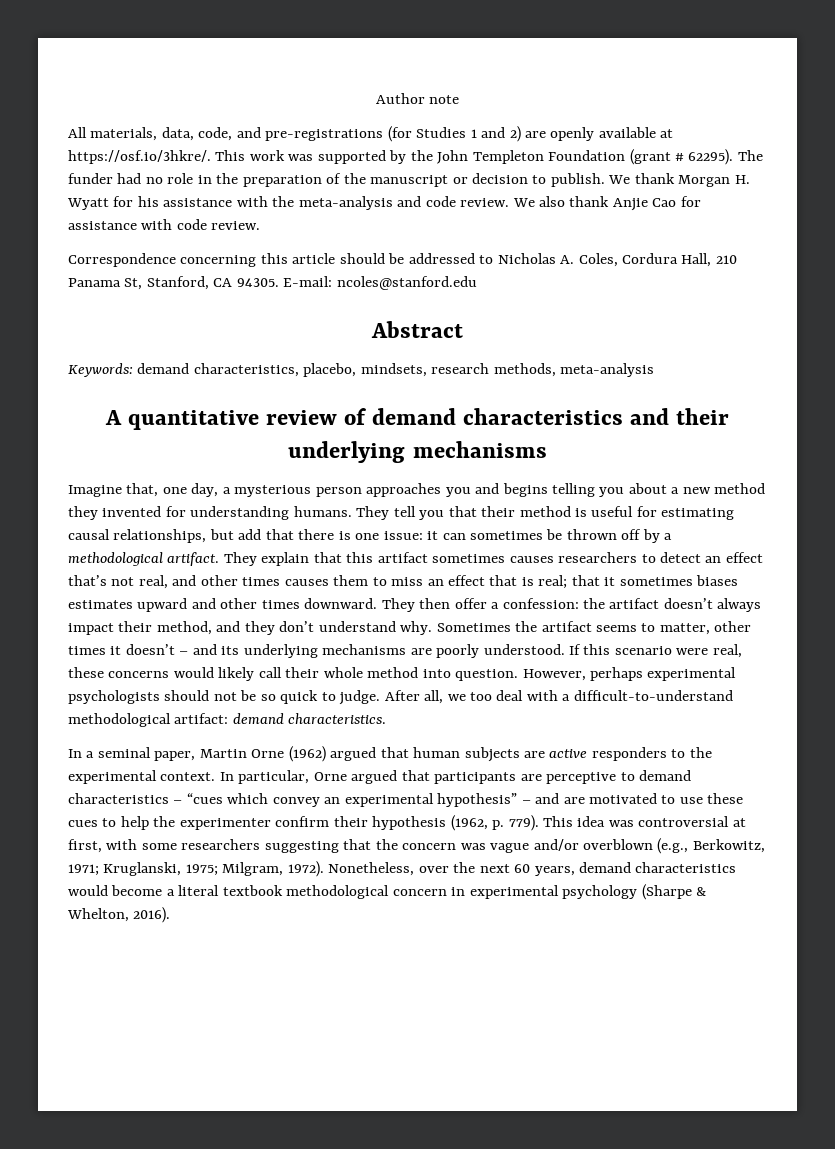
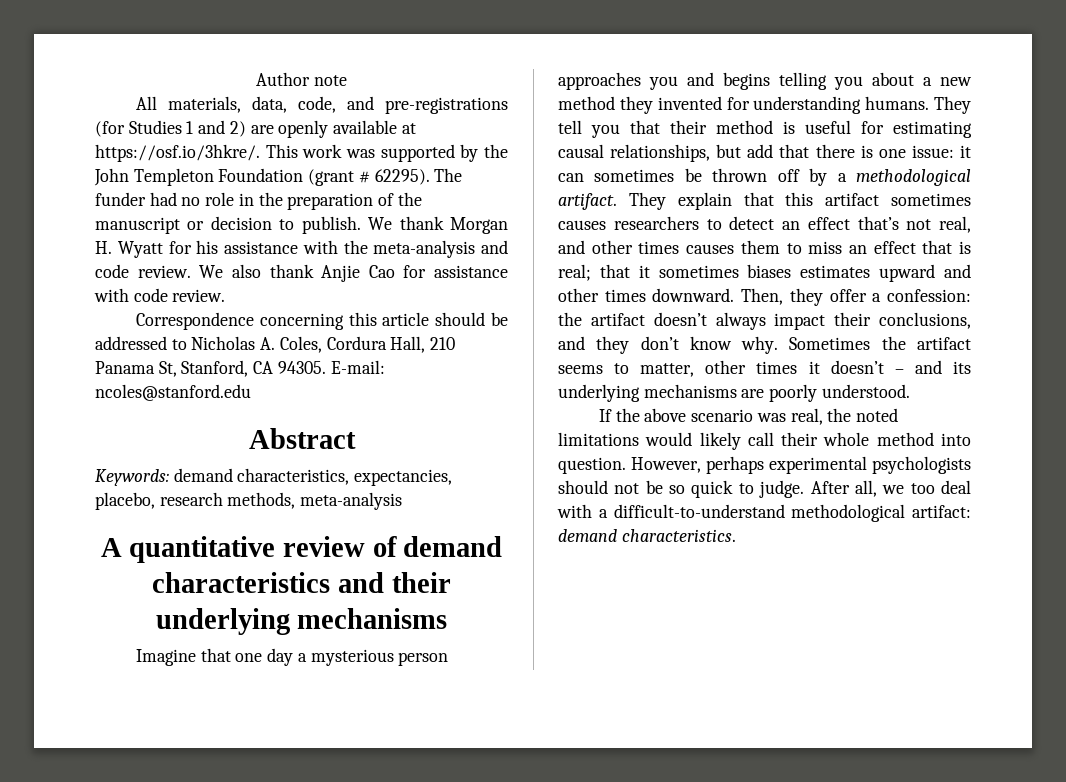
[303,363,427,377] placebo, mindsets, -> [354,469,453,486] [95,492,155,510] expectancies, placebo,
[126,483,219,497] that, one day, -> [200,648,294,666] that one day
[381,598,451,612] They then -> [741,288,823,306] Then, they
[156,621,212,635] method, -> [879,312,971,329] conclusions,
[318,621,396,632] understand -> [689,336,732,350] know
[569,644,742,658] [68,667,170,678] If this scenario were real, these concerns -> [598,408,899,425] [558,432,639,446] // If the above scenario was real, the noted limitations
[68,746,712,762] [68,770,692,784] [68,793,744,807] [68,815,746,831] [68,838,765,854] [68,861,737,877] [68,884,707,900] [67,907,171,923] // In a seminal paper, Martin Orne (1962) argued that human subjects are active responders to the experimental context. In particular, Orne argued that participants are perceptive to demand characteristics – “cues which convey an experimental hypothesis” – and are motivated to use these cues to help the experimenter confirm their hypothesis (1962, p. 779). This idea was controversial at first, with some researchers suggesting that the concern was vague and/or overblown (e.g., Berkowitz, 1971; Kruglanski, 1975; Milgram, 1972). Nonetheless, over the next 60 years, demand characteristics would become a literal textbook methodological concern in experimental psychology (Sharpe & Whelton, 2016). -> (736, 535) none

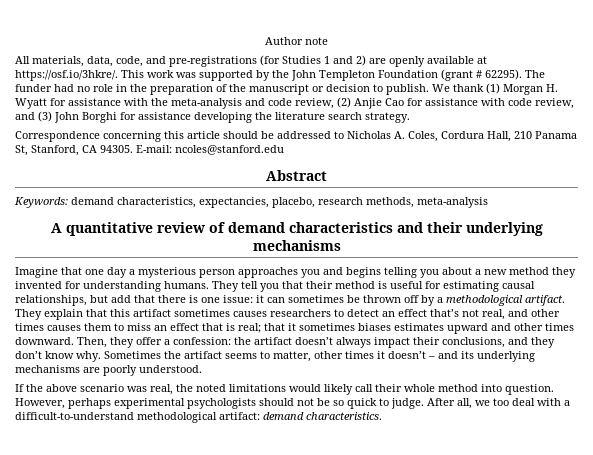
(444, 223) none -> [486,83,500,94] (1)
[196,240,219,254] his -> (66, 102) none
[137,264,314,278] review. We also thank -> [295,97,351,109] review, (2)
[172,289,226,302] review. -> [535,98,574,109] [15,111,410,123] review, and (3) John Borghi for assistance developing the literature search strategy.

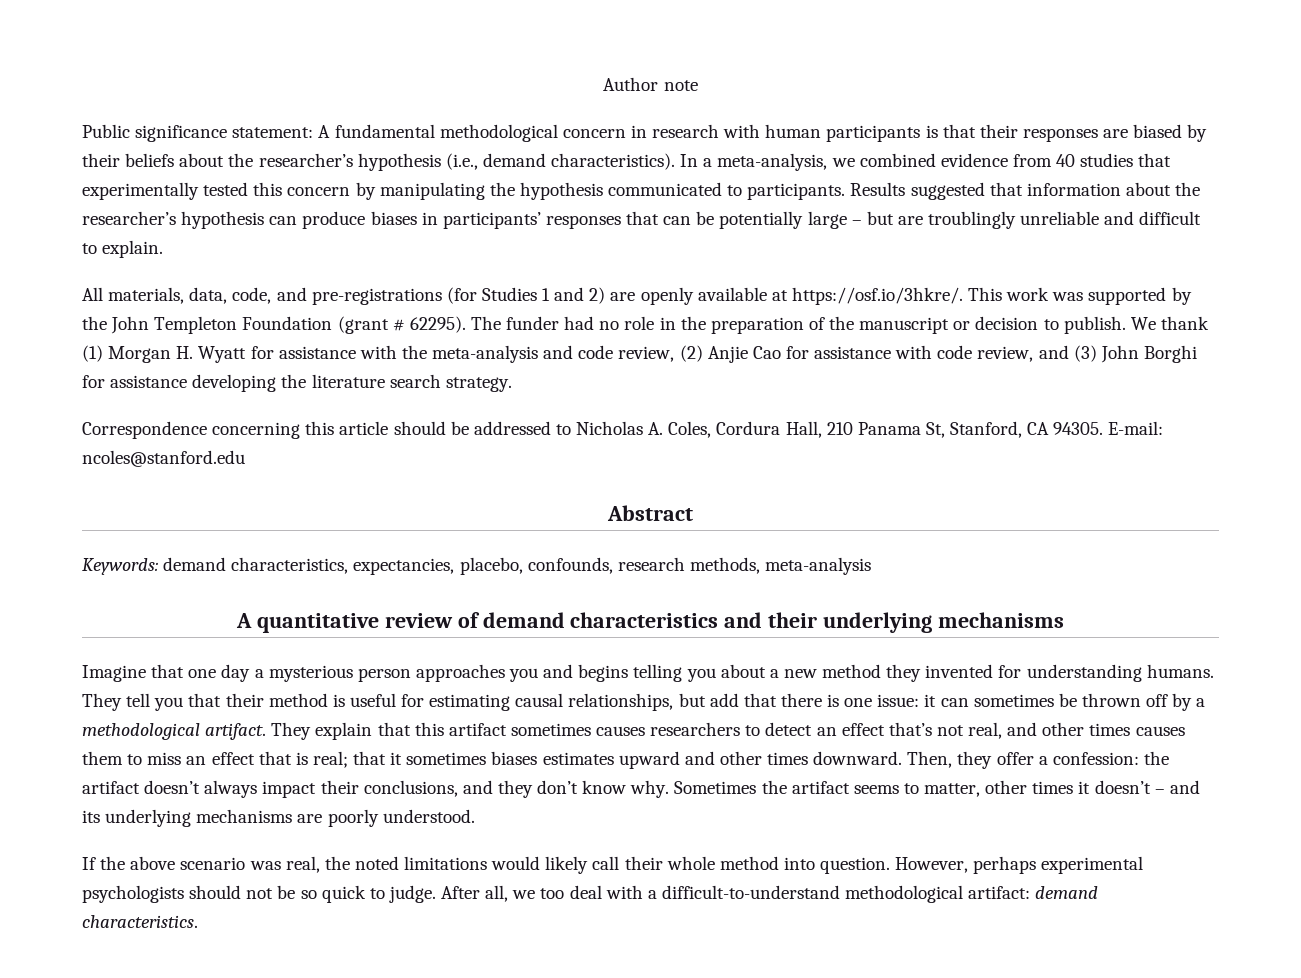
(328, 41) none -> [82,124,1208,142] [82,153,1172,171] [82,182,1201,200] [82,211,1202,229] [82,240,164,258] // Public significance statement: A fundamental methodological concern in research with human participants is that their responses are biased by their beliefs about the researcher’s hypothesis (i.e., demand characteristics). In a meta-analysis, we combined evidence from 40 studies that experimentally tested this concern by manipulating the hypothesis communicated to participants. Results suggested that information about the researcher’s hypothesis can produce biases in participants’ responses that can be potentially large – but are troublingly unreliable and difficult to explain.
(315, 202) none -> [527,557,613,574] confounds,

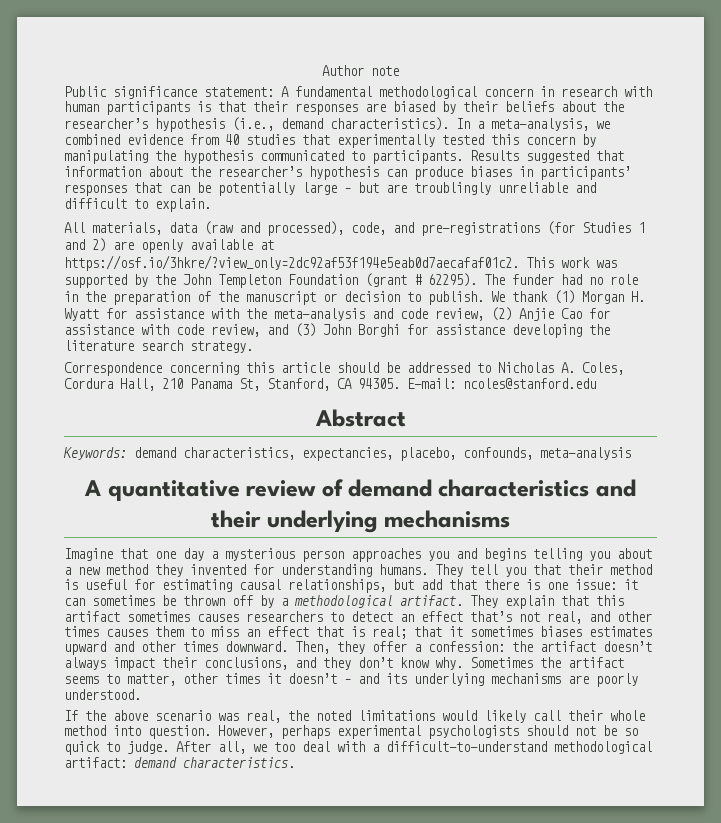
[189,287,228,304] data, -> [169,221,344,236] data (raw and processed),
[791,287,963,305] https://osf.io/3hkre/. -> [64,255,519,271] https://osf.io/3hkre/?view_only=2dc92af53f194e5eab0d7aecafaf01c2.
[617,557,760,574] research methods, -> (533, 453) none

